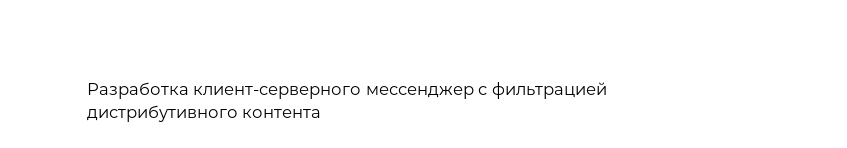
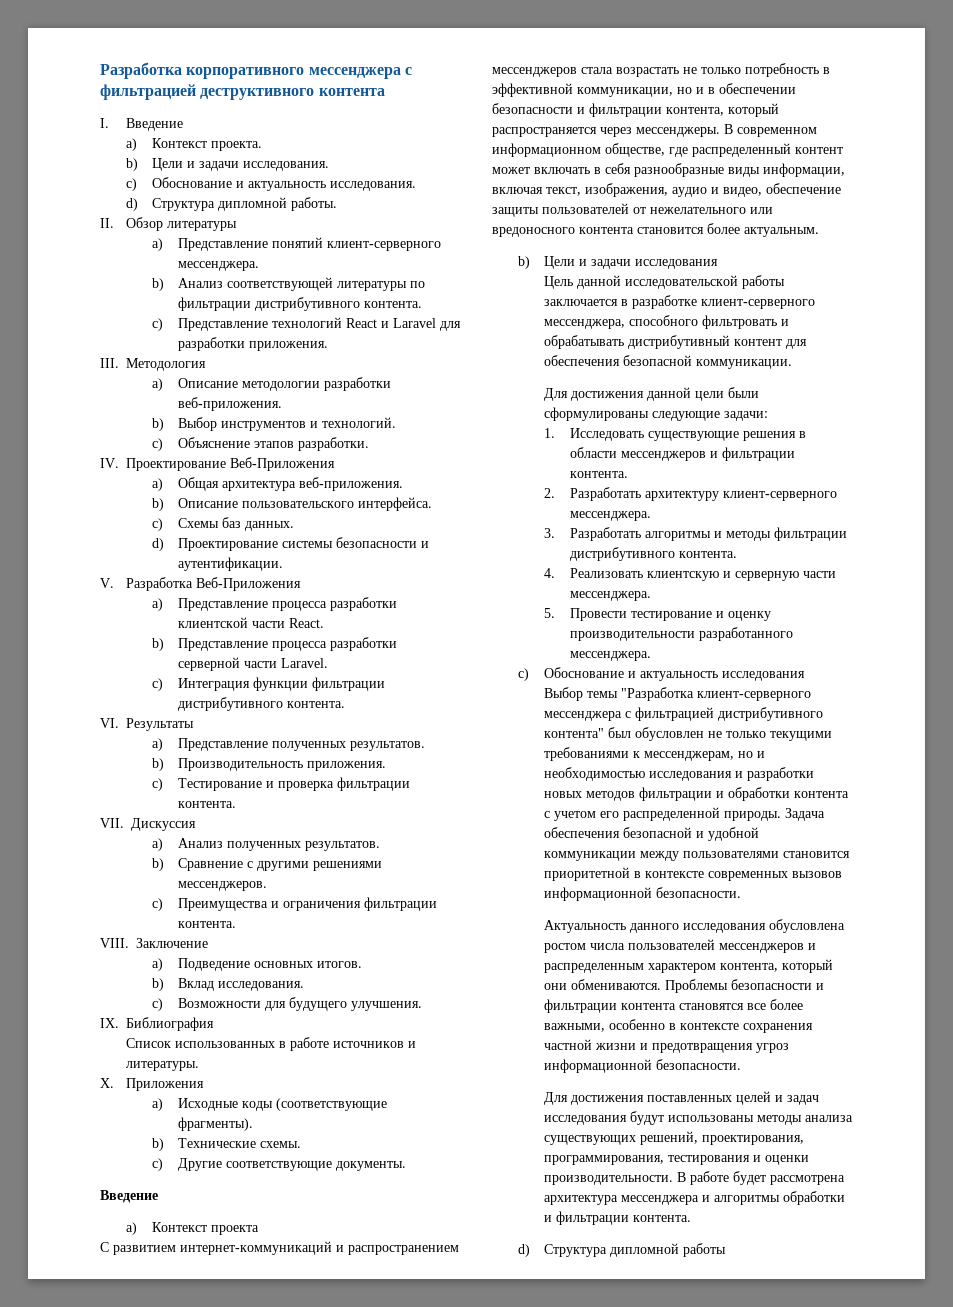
[87,82,607,99] [87,105,322,122] Разработка клиент-серверного мессенджер с фильтрацией дистрибутивного контента -> [100,62,412,79] [100,84,385,100] [100,118,184,131] [126,138,263,151] [126,158,330,171] [126,177,417,191] [126,197,338,211] [100,217,238,231] [152,237,442,251] [178,261,260,271] [152,277,426,291] [178,297,423,311] [152,317,462,331] [178,337,329,351] [100,358,207,371] [152,377,392,391] [178,397,283,411] [152,417,397,431] [152,437,370,451] [100,457,336,471] [152,477,404,491] [152,497,433,511] [152,517,295,531] [152,537,430,551] [178,557,284,571] [100,577,302,591] [152,597,398,611] [178,617,325,628] [152,637,398,651] [178,657,329,671] [152,677,386,691] [178,697,346,711] [100,718,195,731] [152,738,426,751] [152,758,387,771] [152,777,411,791] [178,801,237,808] [100,818,196,831] [152,838,381,851] [152,858,383,871] [178,881,268,891] [152,897,438,911] [178,921,237,928] [100,938,208,948] [152,958,363,971] [152,978,305,991] [152,997,423,1011] [100,1017,215,1031] [126,1037,417,1051] [126,1061,200,1071] [100,1078,205,1091] [152,1098,388,1111] [178,1117,254,1131] [152,1138,302,1151] [152,1158,407,1171] [100,1190,158,1203] [126,1222,260,1235] [100,1241,459,1255] [492,63,830,77] [492,83,796,97] [492,103,779,117] [492,124,817,137] [492,143,843,157] [492,163,845,177] [492,183,841,197] [492,203,773,217] [492,223,819,237] [518,256,719,269] [544,275,786,289] [544,295,816,309] [544,315,790,329] [544,335,808,349] [544,355,793,369] [544,387,760,401] [544,407,769,421] [544,428,807,441] [570,447,796,461] [570,471,629,478] [544,487,838,501] [570,511,652,521] [544,527,848,541] [570,547,738,561] [544,568,837,581] [570,591,652,601] [544,608,772,621] [570,627,794,641] [570,651,652,661] [518,667,806,681] [544,687,812,701] [544,707,824,721] [544,727,833,741] [544,747,766,761] [544,767,815,781] [544,787,850,801] [544,807,826,821] [544,827,760,841] [544,851,851,861] [544,867,843,881] [544,887,742,901] [544,919,846,933] [544,939,817,953] [544,959,834,973] [544,979,825,993] [544,999,804,1013] [544,1019,814,1033] [544,1039,790,1053] [544,1059,742,1073] [544,1091,820,1105] [544,1111,854,1125] [544,1131,805,1145] [544,1155,810,1165] [544,1171,846,1185] [544,1191,846,1205] [544,1211,692,1225] [518,1243,727,1257] Разработка корпоративного мессенджера с фильтрацией деструктивного контента // I. Введение // a) Контекст проекта. // b) Цели и задачи исследования. // c) Обоснование и актуальность исследования. // d) Структура дипломной работы. // II. Обзор литературы // a) Представление понятий клиент-серверного мессенджера. // b) Анализ соответствующей литературы по фильтрации дистрибутивного контента. // c) Представление технологий React и Laravel для разработки приложения. // III. Методология // a) Описание методологии разработки веб-приложения. // b) Выбор инструментов и технологий. // c) Объяснение этапов разработки. // IV. Проектирование Веб-Приложения // a) Общая архитектура веб-приложения. // b) Описание пользовательского интерфейса. // c) Схемы баз данных. // d) Проектирование системы безопасности и аутентификации. // V. Разработка Веб-Приложения // a) Представление процесса разработки клиентской части React. // b) Представление процесса разработки серверной части Laravel. // c) Интеграция функции фильтрации дистрибутивного контента. // VI. Результаты // a) Представление полученных результатов. // b) Производительность приложения. // c) Тестирование и проверка фильтрации контента. // VII. Дискуссия // a) Анализ полученных результатов. // b) Сравнение с другими решениями мессенджеров. // c) Преимущества и ограничения фильтрации контента. // VIII. Заключение // a) Подведение основных итогов. // b) Вклад исследования. // c) Возможности для будущего улучшения. // IX. Библиография // Список использованных в работе источников и литературы. // X. Приложения // a) Исходные коды (соответствующие фрагменты). // b) Технические схемы. // c) Другие соответствующие документы. // Введение // a) Контекст проекта // С развитием интернет-коммуникаций и распространением мессенджеров стала возрастать не только потребность в эффективной коммуникации, но и в обеспечении безопасности и фильтрации контента, который распространяется через мессенджеры. В современном информационном обществе, где распределенный контент может включать в себя разнообразные виды информации, включая текст, изображения, аудио и видео, обеспечение защиты пользователей от нежелательного или вредоносного контента становится более актуальным. // b) Цели и задачи исследования // Цель данной исследовательской работы заключается в разработке клиент-серверного мессенджера, способного фильтровать и обрабатывать дистрибутивный контент для обеспечения безопасной коммуникации. // Для достижения данной цели были сформулированы следующие задачи: // 1. Исследовать существующие решения в области мессенджеров и фильтрации контента. // 2. Разработать архитектуру клиент-серверного мессенджера. // 3. Разработать алгоритмы и методы фильтрации дистрибутивного контента. // 4. Реализовать клиентскую и серверную части мессенджера. // 5. Провести тестирование и оценку производительности разработанного мессенджера. // c) Обоснование и актуальность исследования // Выбор темы "Разработка клиент-серверного мессенджера с фильтрацией дистрибутивного контента" был обусловлен не только текущими требованиями к мессенджерам, но и необходимостью исследования и разработки новых методов фильтрации и обработки контента с учетом его распределенной природы. Задача обеспечения безопасной и удобной коммуникации между пользователями становится приоритетной в контексте современных вызовов информационной безопасности. // Актуальность данного исследования обусловлена ростом числа пользователей мессенджеров и распределенным характером контента, который они обмениваются. Проблемы безопасности и фильтрации контента становятся все более важными, особенно в контексте сохранения частной жизни и предотвращения угроз информационной безопасности. // Для достижения поставленных целей и задач исследования будут использованы методы анализа существующих решений, проектирования, программирования, тестирования и оценки производительности. В работе будет рассмотрена архитектура мессенджера и алгоритмы обработки и фильтрации контента. // d) Структура дипломной работы

